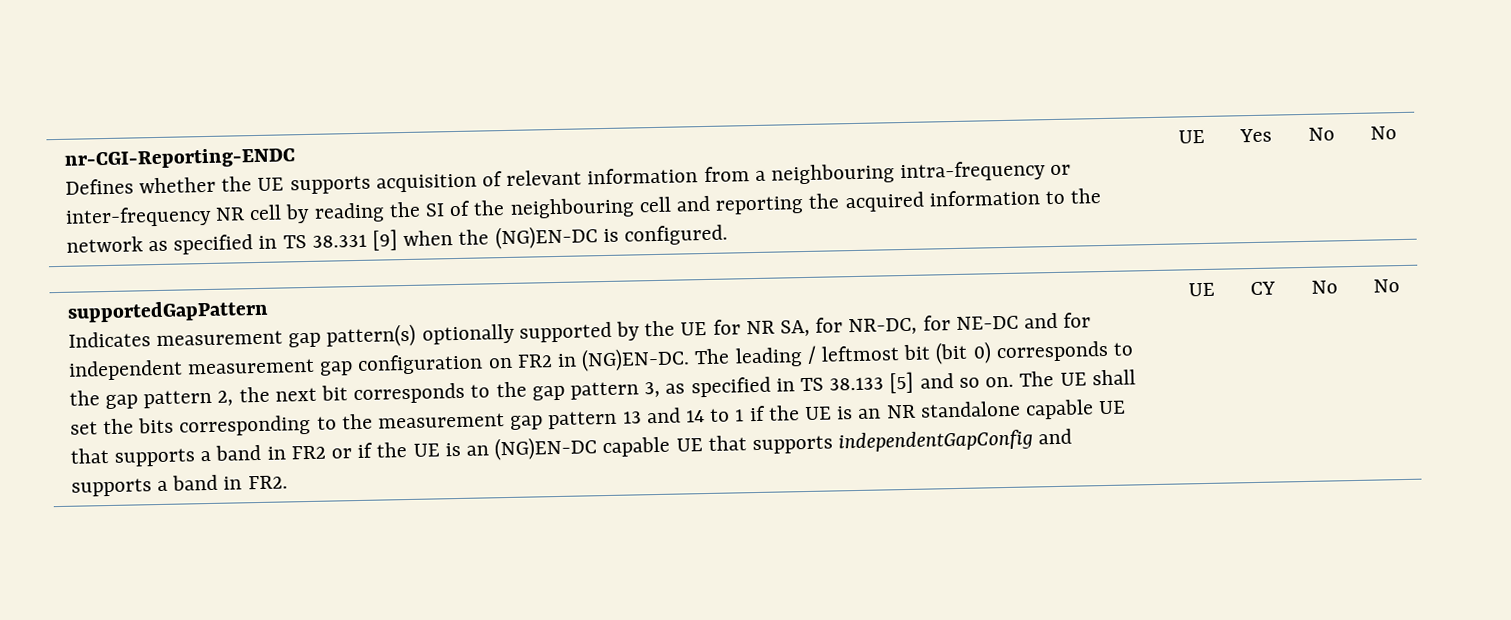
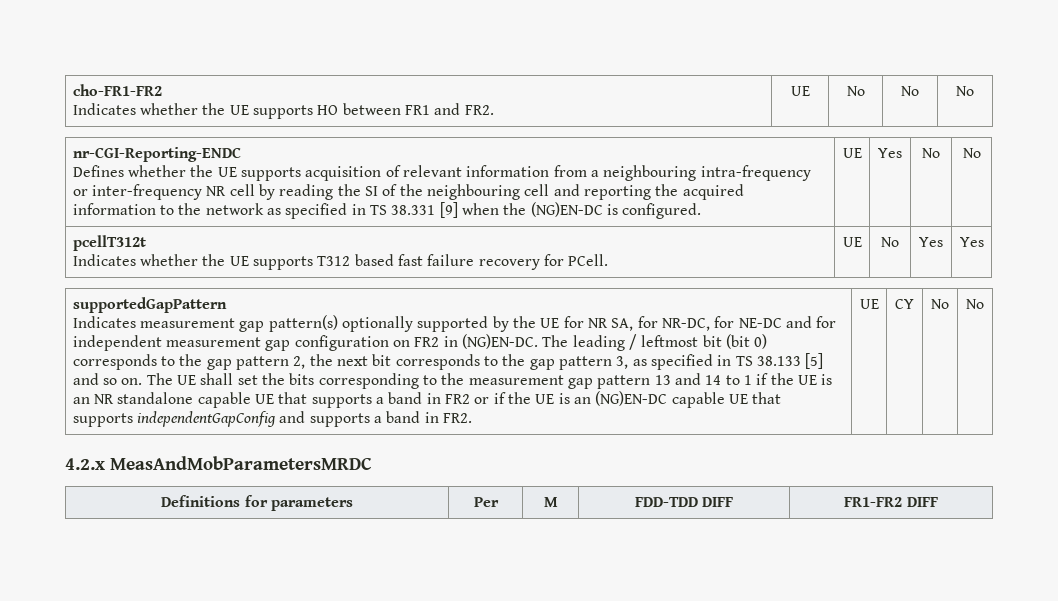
(63, 158) none -> [72,84,162,96] [72,103,494,119] [790,86,810,96] [846,86,865,96] [901,86,919,96] [956,86,974,96] cho-FR1-FR2 // Indicates whether the UE supports HO between FR1 and FR2. | UE | No | No | No //
(1397, 133) none -> [72,235,146,251] [72,254,609,270] [842,237,862,247] [881,237,899,247] [919,237,943,247] [959,237,984,247] // pcellT312t // Indicates whether the UE supports T312 based fast failure recovery for PCell. | UE | No | Yes | Yes
(1400, 286) none -> [65,456,372,470] [161,495,353,511] [473,497,499,507] [543,497,558,507] [634,497,734,507] [844,497,938,507] // 4.2.x MeasAndMobParametersMRDC // Definitions for parameters | Per | M | FDD-TDD DIFF | FR1-FR2 DIFF

